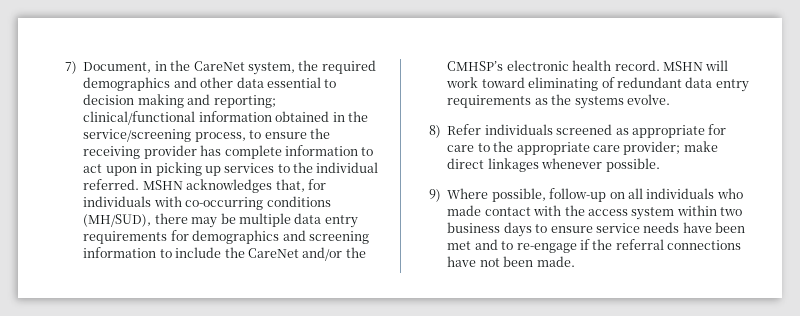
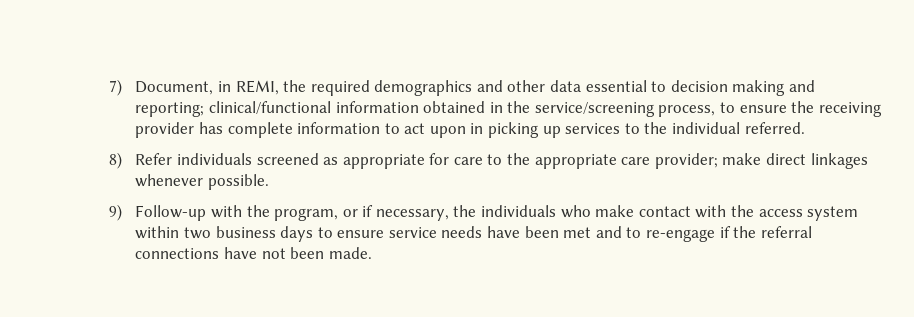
[170,60,295,75] the CareNet system, -> [235,80,279,95] REMI,
[142,179,326,193] [83,196,331,210] [83,213,358,228] [83,230,369,244] [83,247,366,261] [447,60,729,71] [446,77,749,92] [447,94,670,109] MSHN acknowledges that, for individuals with co-occurring conditions (MH/SUD), there may be multiple data entry requirements for demographics and screening information to include the CareNet and/or the CMHSP’s electronic health record. MSHN will work toward eliminating of redundant data entry requirements as the systems evolve. -> (805, 128) none
[447,188,643,202] Where possible, follow-up on all -> [135,205,477,221] Follow-up with the program, or if necessary, the
[447,205,482,216] made -> [595,205,635,217] make

